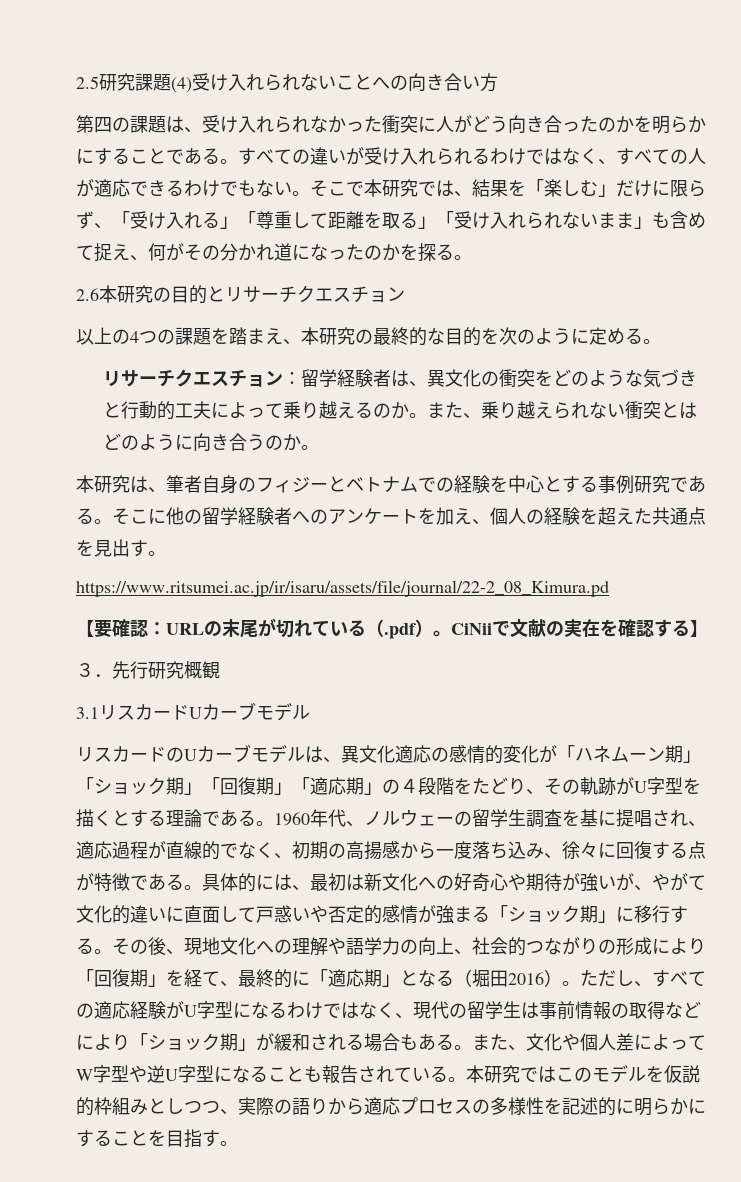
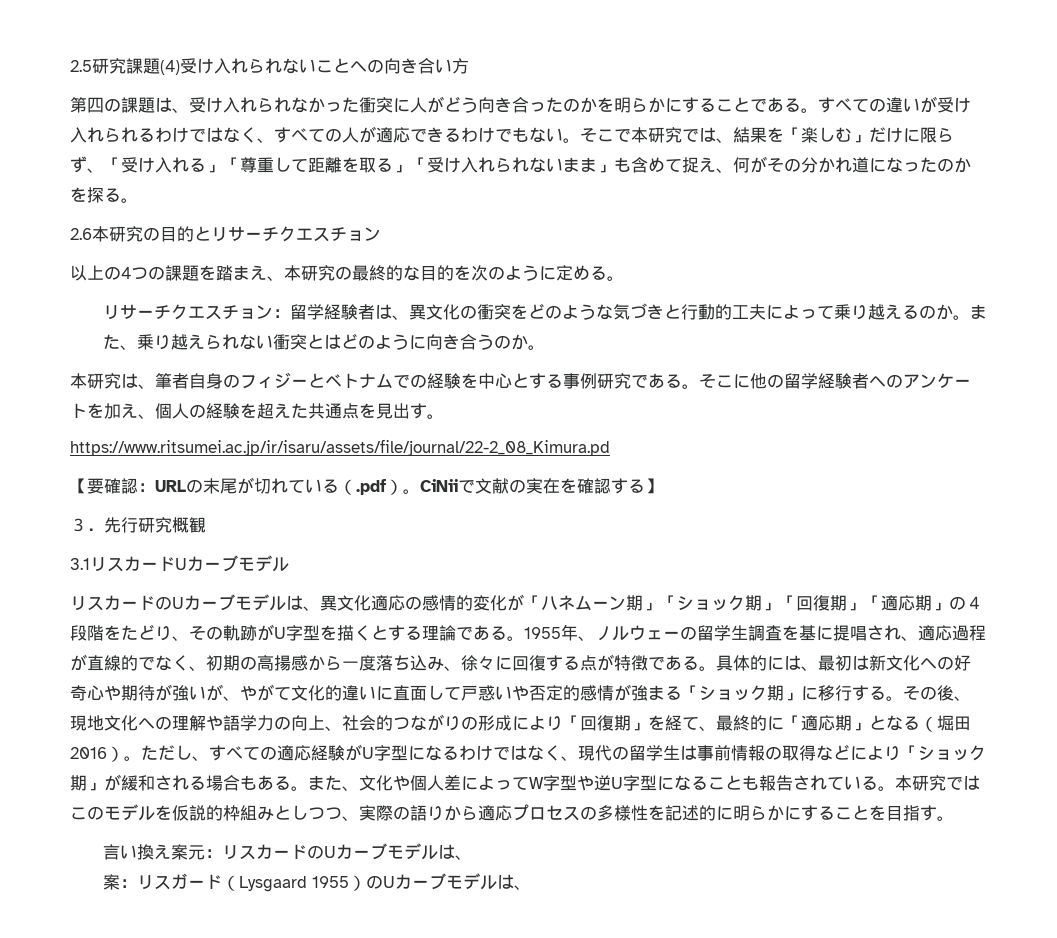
[274,809,346,827] 1960年代 -> [524,624,578,641] 1955年
(238, 1143) none -> [102,843,472,860] [102,873,531,892] // 言い換え案元：リスカードのUカーブモデルは、 // 案：リスガード（Lysgaard 1955）のUカーブモデルは、

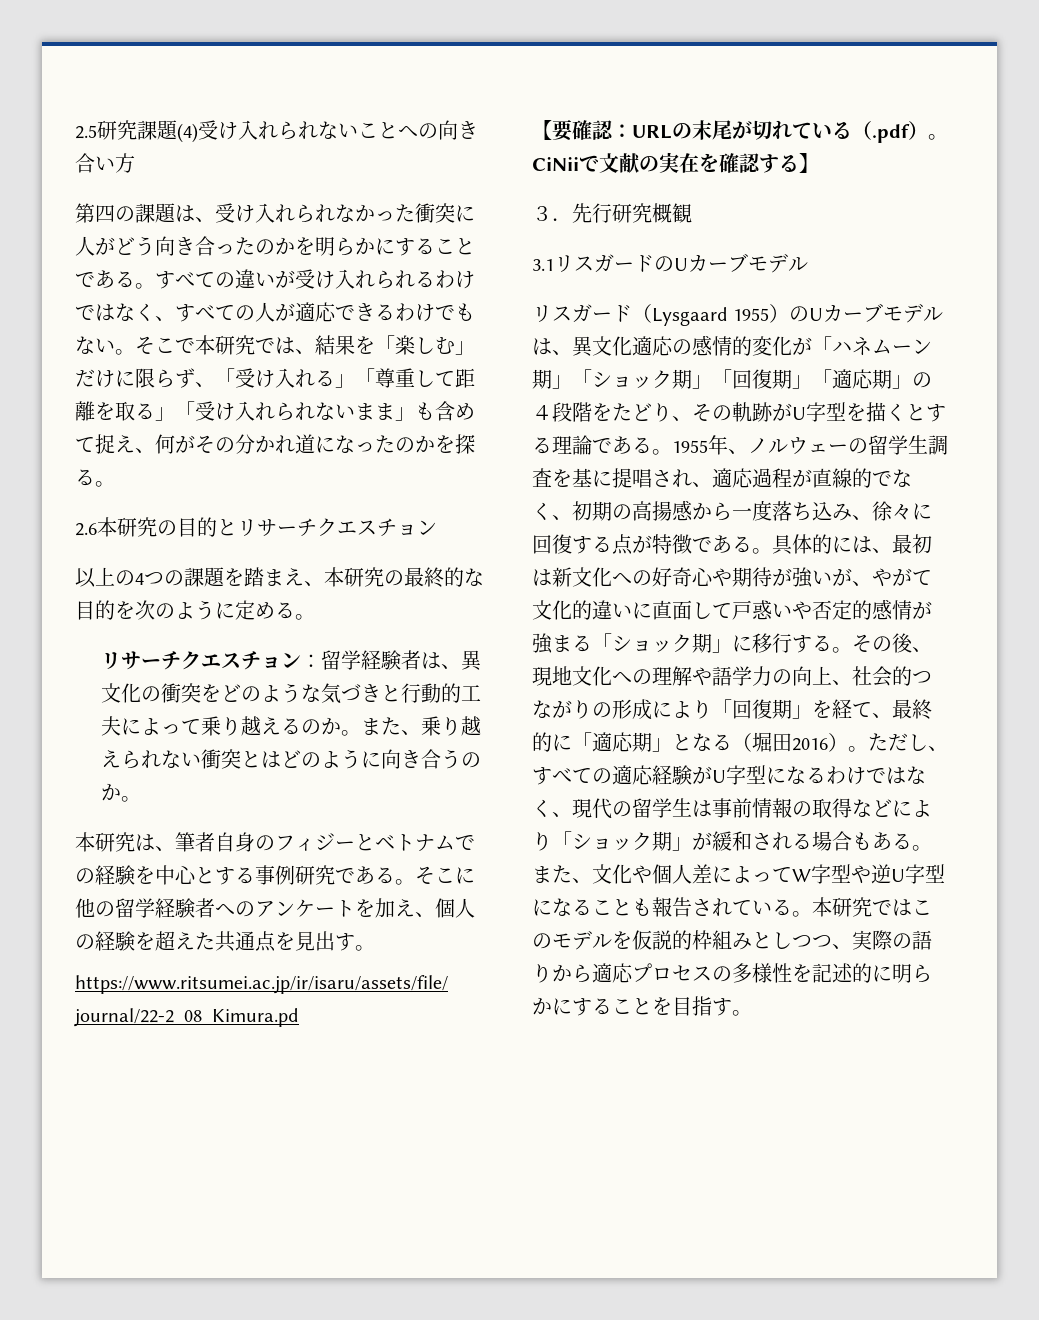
[124,556,175,571] カード -> [594,254,674,272] ガードの
[104,595,155,610] カード -> [572,304,790,326] ガード（Lysgaard 1955）
[102,843,472,860] [102,873,531,892] // 言い換え案元：リスカードのUカーブモデルは、 // 案：リスガード（Lysgaard 1955）のUカーブモデルは、 -> (752, 1013) none

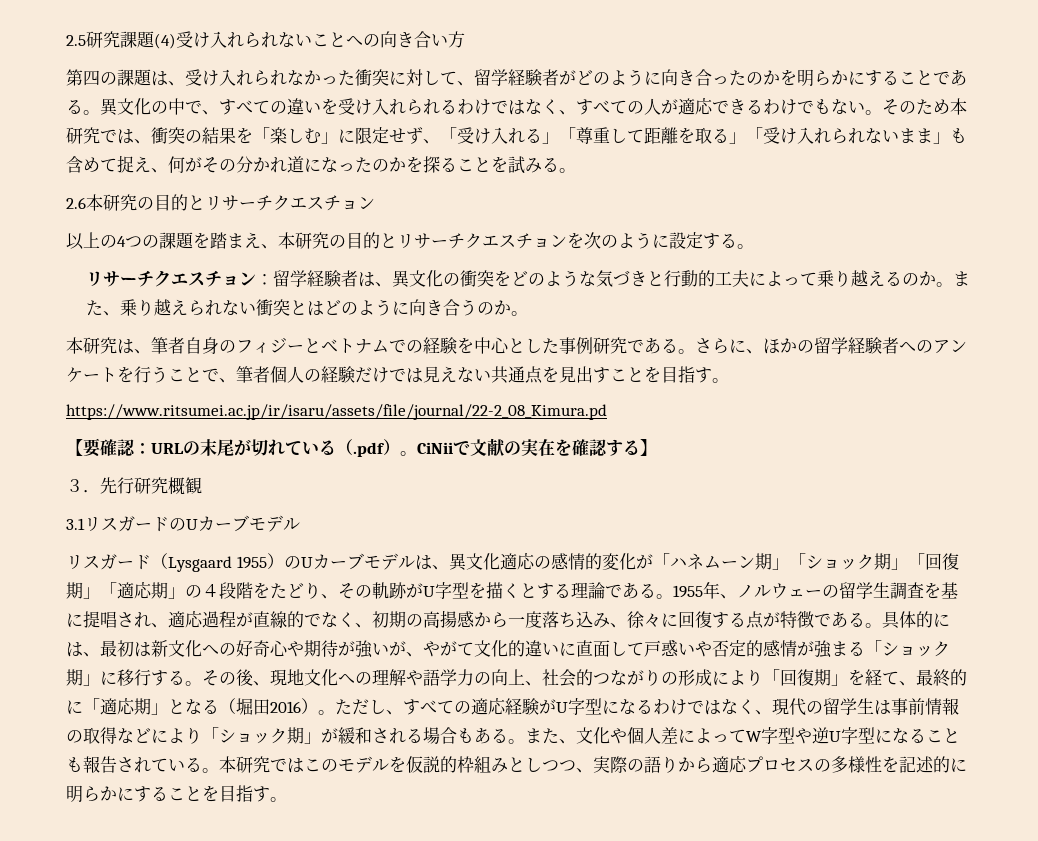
[75,236,155,256] 人がどう -> [406,69,661,86] 対して、留学経験者がどのように
(155, 286) none -> [100,98,219,116] 異文化の中で、
[275,270,295,288] が -> [321,98,338,115] を
[155,337,195,353] こで -> [899,99,950,115] のため
(315, 351) none -> [151,127,202,144] 衝突の
[75,368,175,388] だけに限ら -> [338,127,406,144] に限定せ
(95, 477) none -> [457,156,559,174] ことを試みる
[404,567,484,588] [75,600,115,620] 最終的な目的 -> [346,232,567,249] 目的とリサーチクエスチョン
[235,600,275,620] 定め -> [669,232,720,249] 設定す
[215,867,255,885] する -> [525,338,559,354] した
[415,866,475,884] [75,898,95,918] そこに他 -> [695,338,797,354] さらに、ほか
[375,898,475,918] [75,931,215,951] 加え、個人の経験を超えた -> [134,366,491,383] 行うことで、筆者個人の経験だけでは見えない
(355, 942) none -> [610,366,712,383] ことを目指す

